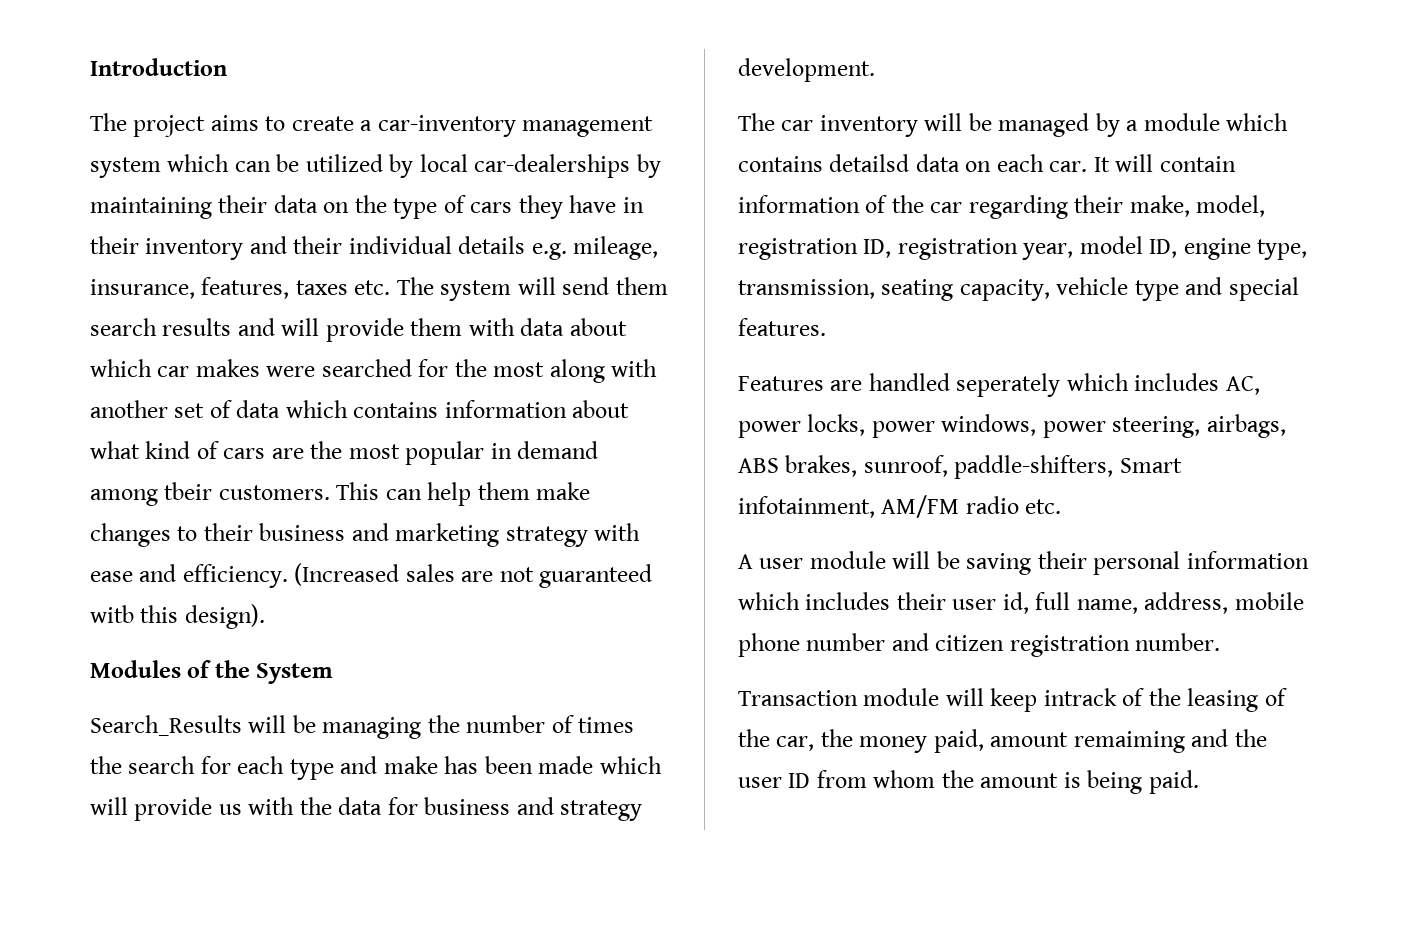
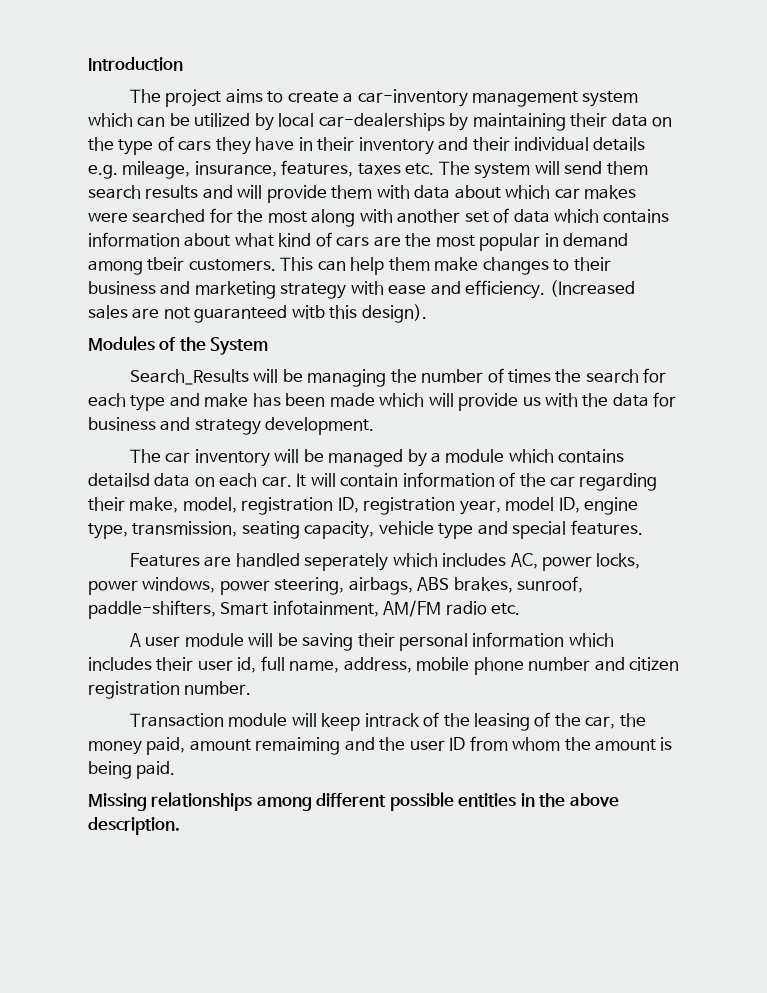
(1199, 782) none -> [88,792,619,811] [88,817,180,835] // Missing relationships among different possible entities in the above description.

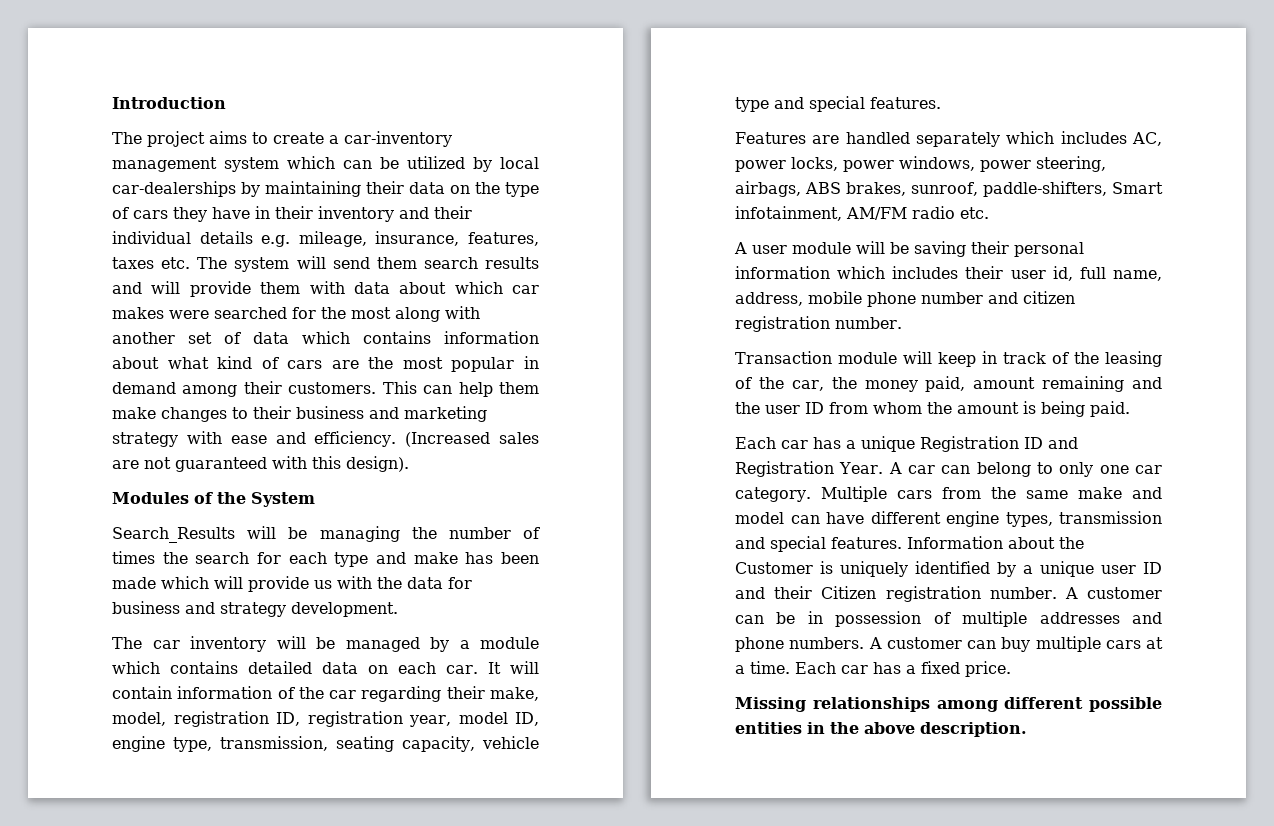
[147,257,185,271] tbeir -> [243,381,282,394] their
[291,305,325,319] witb -> [272,456,307,469] with
[88,473,150,487] detailsd -> [248,661,313,674] detailed
[304,553,389,571] seperately -> [915,132,1000,147] separately
[364,713,420,727] intrack -> [982,351,1046,364] in track
[255,737,341,755] remaiming -> [1042,376,1125,392] remaining
(176, 770) none -> [735,436,1078,452] [735,461,1162,477] [735,486,1162,502] [735,511,1162,527] [735,536,1084,552] [735,561,1162,577] [735,586,1162,602] [735,611,1162,627] [735,636,1163,652] [735,661,1011,677] // Each car has a unique Registration ID and Registration Year. A car can belong to only one car category. Multiple cars from the same make and model can have different engine types, transmission and special features. Information about the Customer is uniquely identified by a unique user ID and their Citizen registration number. A customer can be in possession of multiple addresses and phone numbers. A customer can buy multiple cars at a time. Each car has a fixed price.

